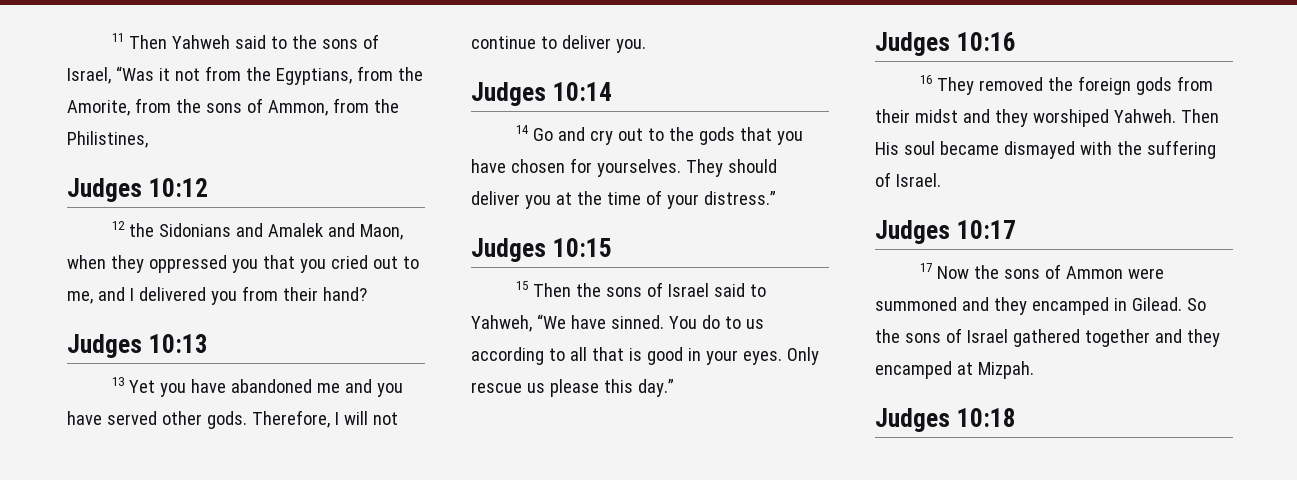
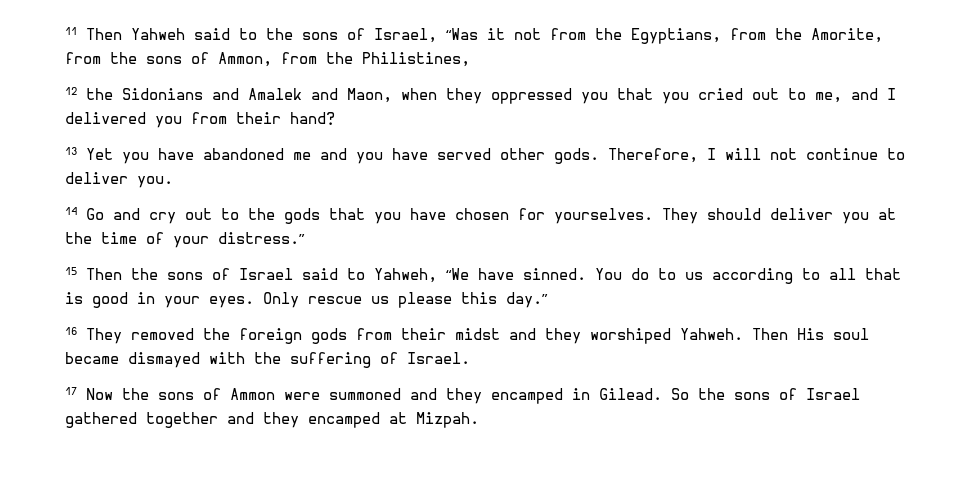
[67,178,208,202] // Judges 10:12 -> (470, 59) none
[67,334,208,358] // Judges 10:13 -> (335, 118) none
[471,82,612,106] // Judges 10:14 -> (173, 182) none
[471,238,612,262] // Judges 10:15 -> (305, 238) none
[875,32,1016,56] // Judges 10:16 -> (548, 300) none
[875,220,1016,244] // Judges 10:17 -> (470, 358) none
[875,408,1016,432] // Judges 10:18 -> (479, 420) none

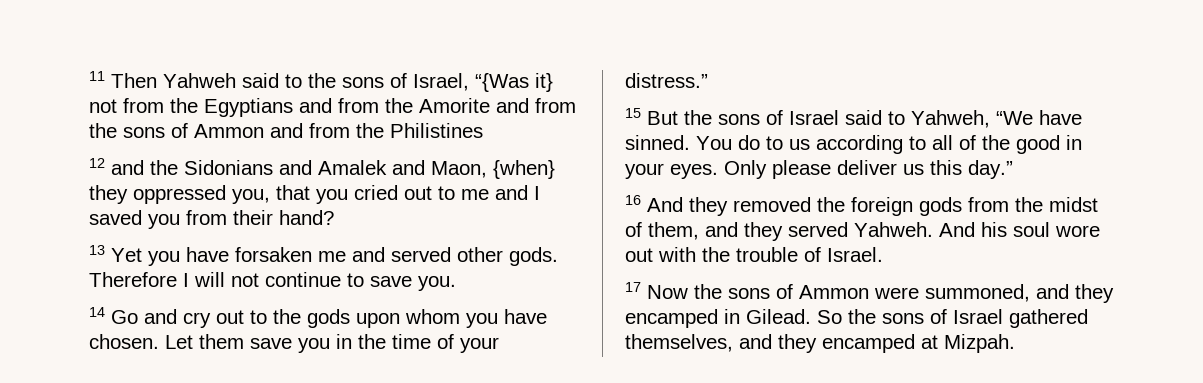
[446,28,505,40] “Was it -> [475,73,553,92] “{Was it}
[631,28,883,44] Egyptians, from the Amorite, -> [204,98,529,117] Egyptians and from the Amorite and
[218,52,470,67] Ammon, from the Philistines, -> [194,123,483,138] Ammon and from the Philistines
(77, 91) none -> [111,160,144,175] and
[401,88,437,100] when -> [493,160,555,179] {when}
[581,92,608,104] you -> [232,189,270,204] you,
[815,92,842,103] me, -> [461,189,489,200] me
[65,112,146,124] delivered -> [89,210,142,225] saved
[203,148,428,164] abandoned me and you have -> [235,247,385,262] forsaken me and
[608,148,698,163] Therefore, -> [89,272,177,287] Therefore
[65,172,128,184] deliver -> [370,276,412,287] save
[329,208,896,224] that you have chosen for yourselves. They should deliver you at -> [356,309,547,328] [89,334,352,353] upon whom you have chosen. Let them save you in
[86,268,122,280] Then -> [647,111,678,125] But
[865,268,901,280] [65,292,83,304] that is -> [959,135,1010,150] of the
[308,292,452,308] rescue us please -> [772,160,924,179] please deliver us
[86,328,122,344] They -> [647,197,728,216] And they
[401,328,869,344] [65,352,200,368] their midst and they worshiped Yahweh. Then His soul became dismayed -> [1015,197,1098,212] [625,222,1100,241] [625,248,653,262] the midst of them, and they served Yahweh. And his soul wore out
[290,352,371,368] suffering -> [736,247,798,262] trouble
[329,388,401,400] summoned -> [925,284,1030,302] summoned,
[146,412,218,428] together -> [625,334,733,352] themselves,

